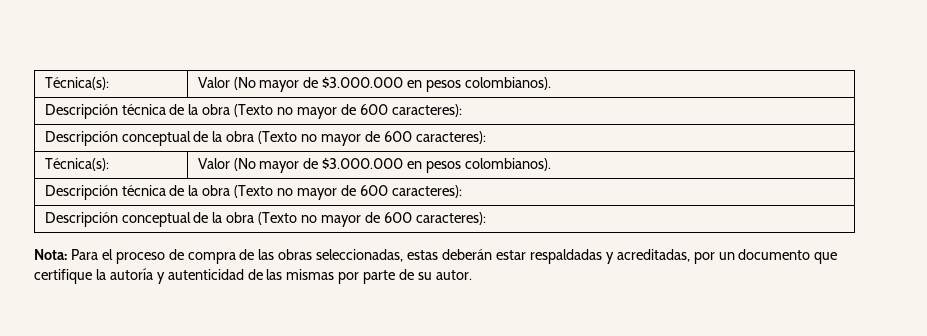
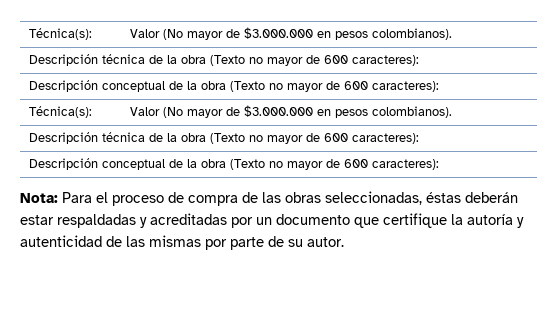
[407,250,439,260] estas -> [426,192,461,203] éstas
[616,249,690,262] acreditadas, -> [150,213,227,225] acreditadas

